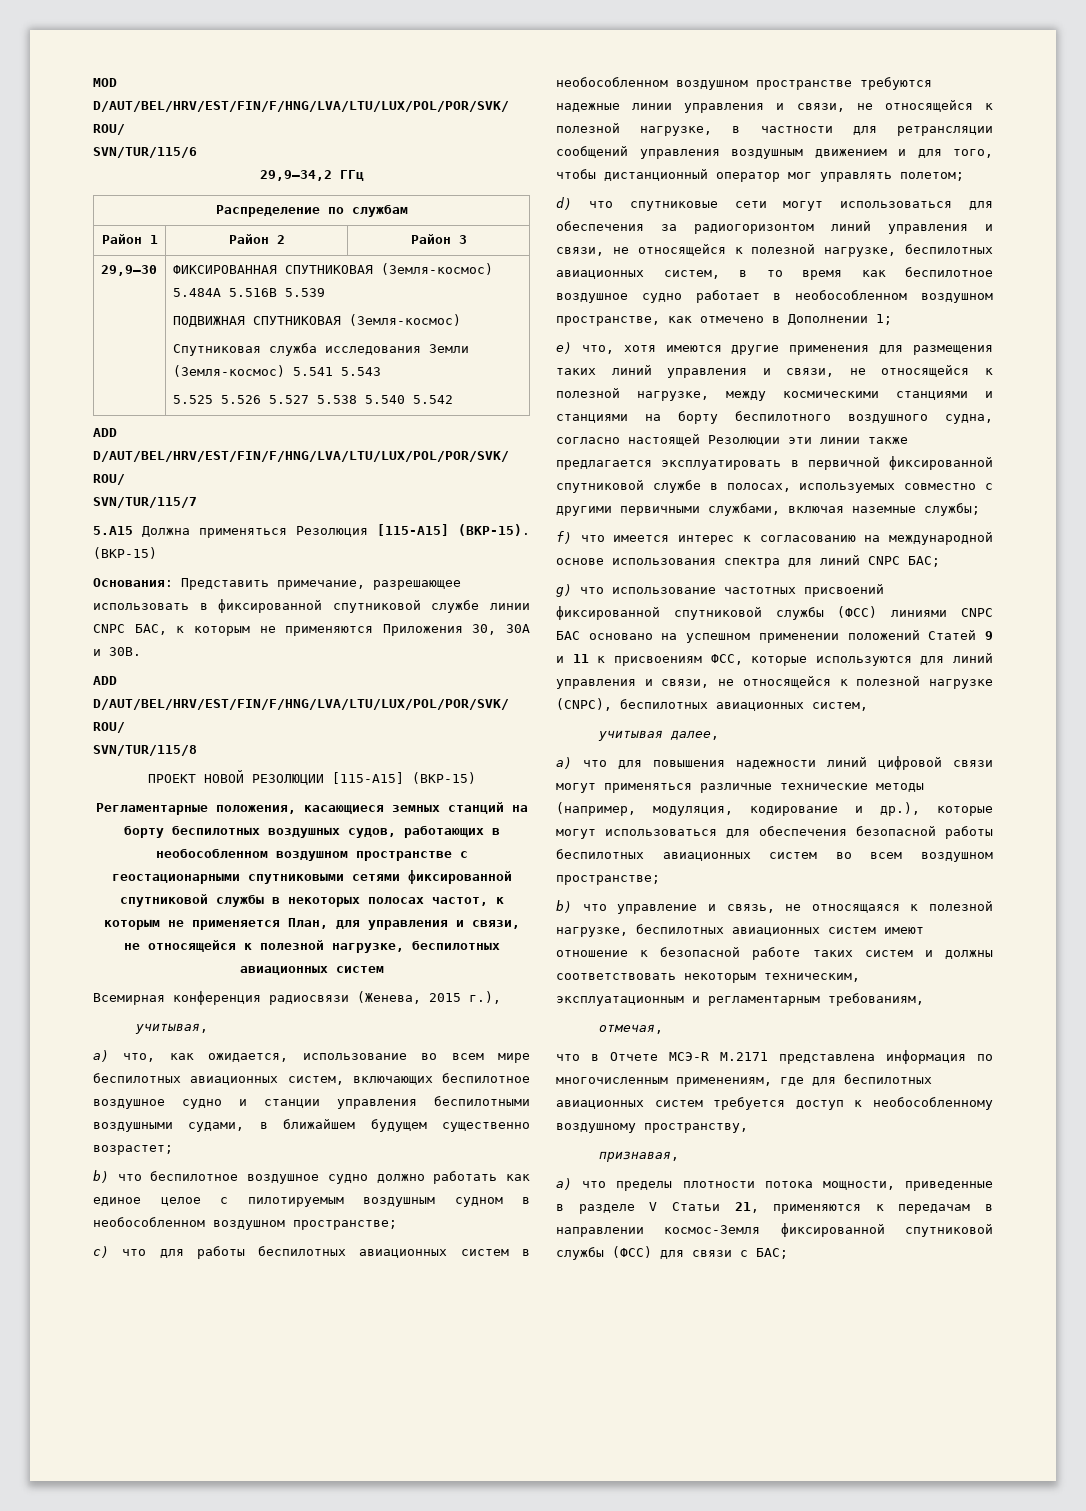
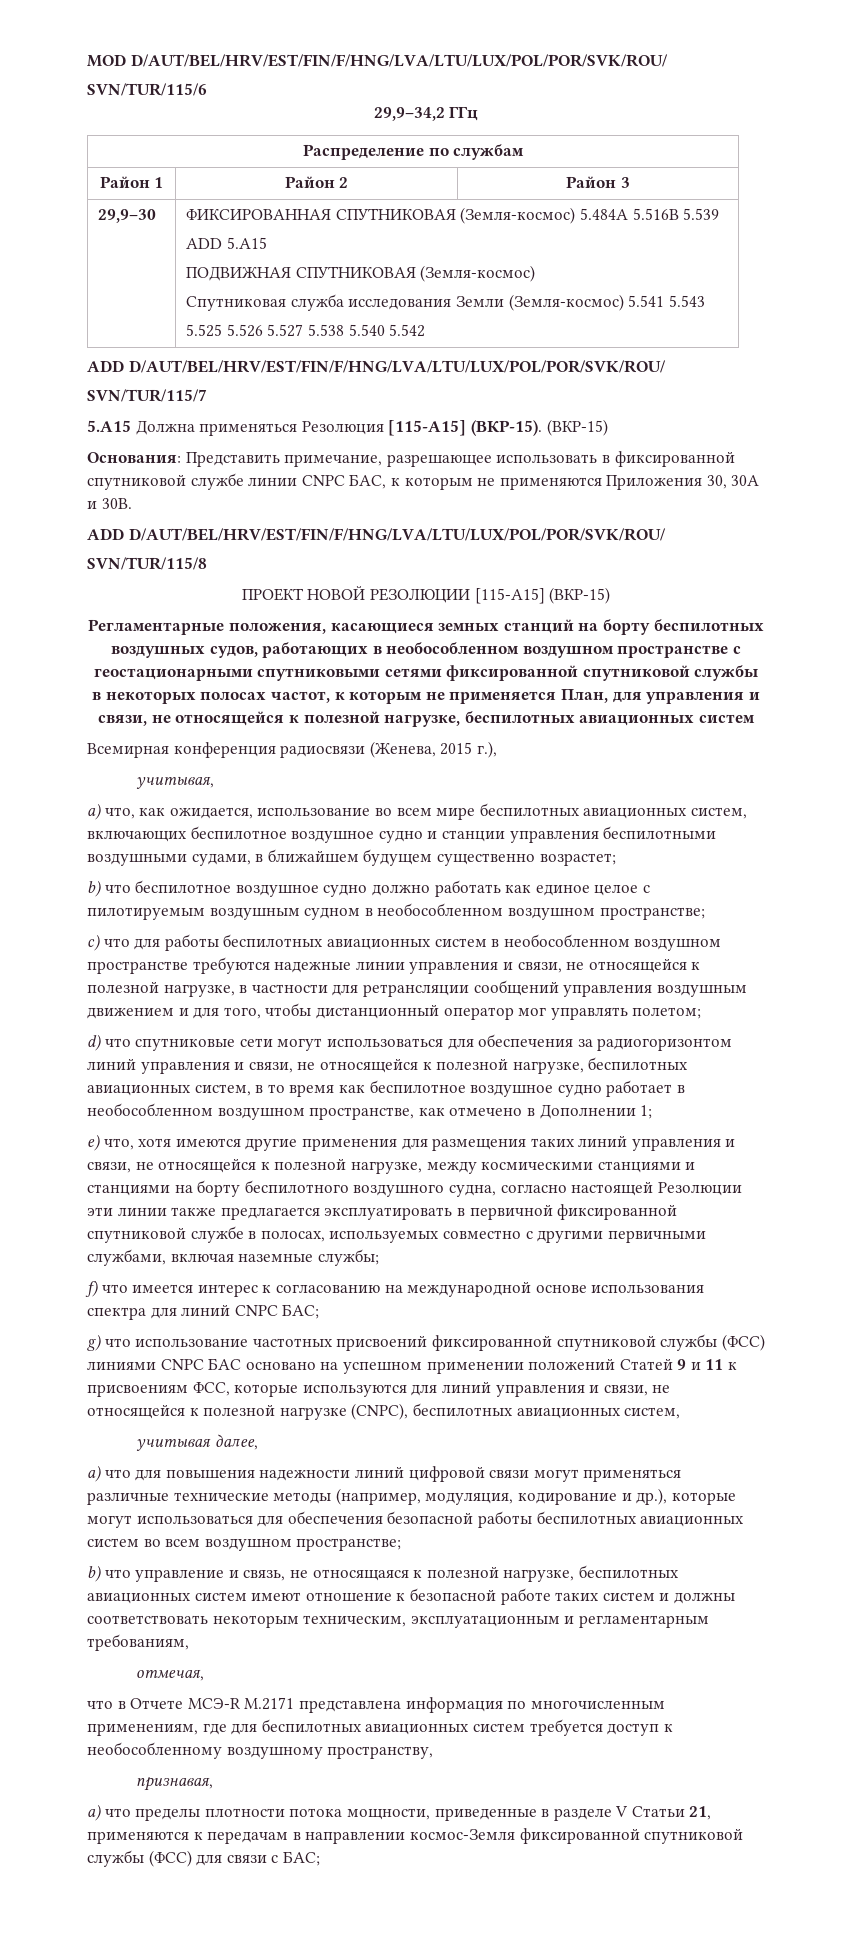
(325, 292) none -> [186,237,267,249] // ADD 5.A15

